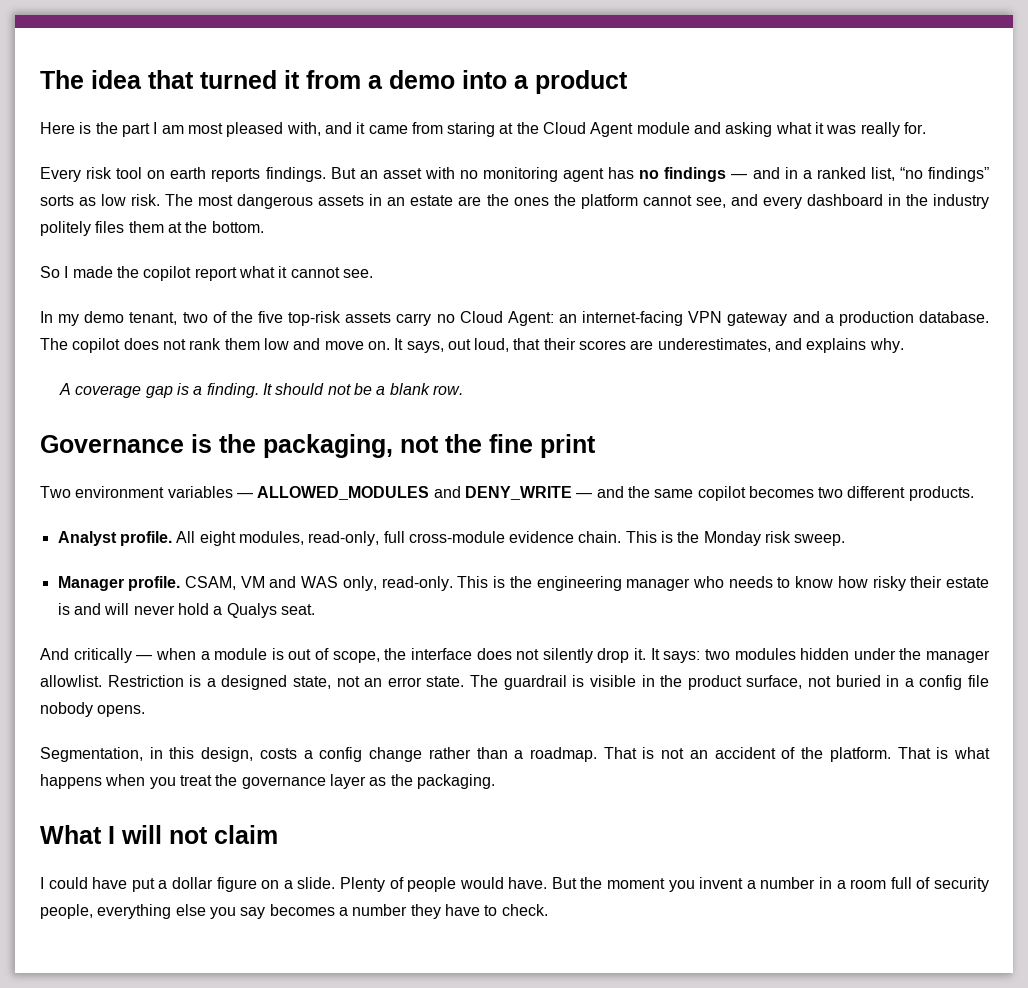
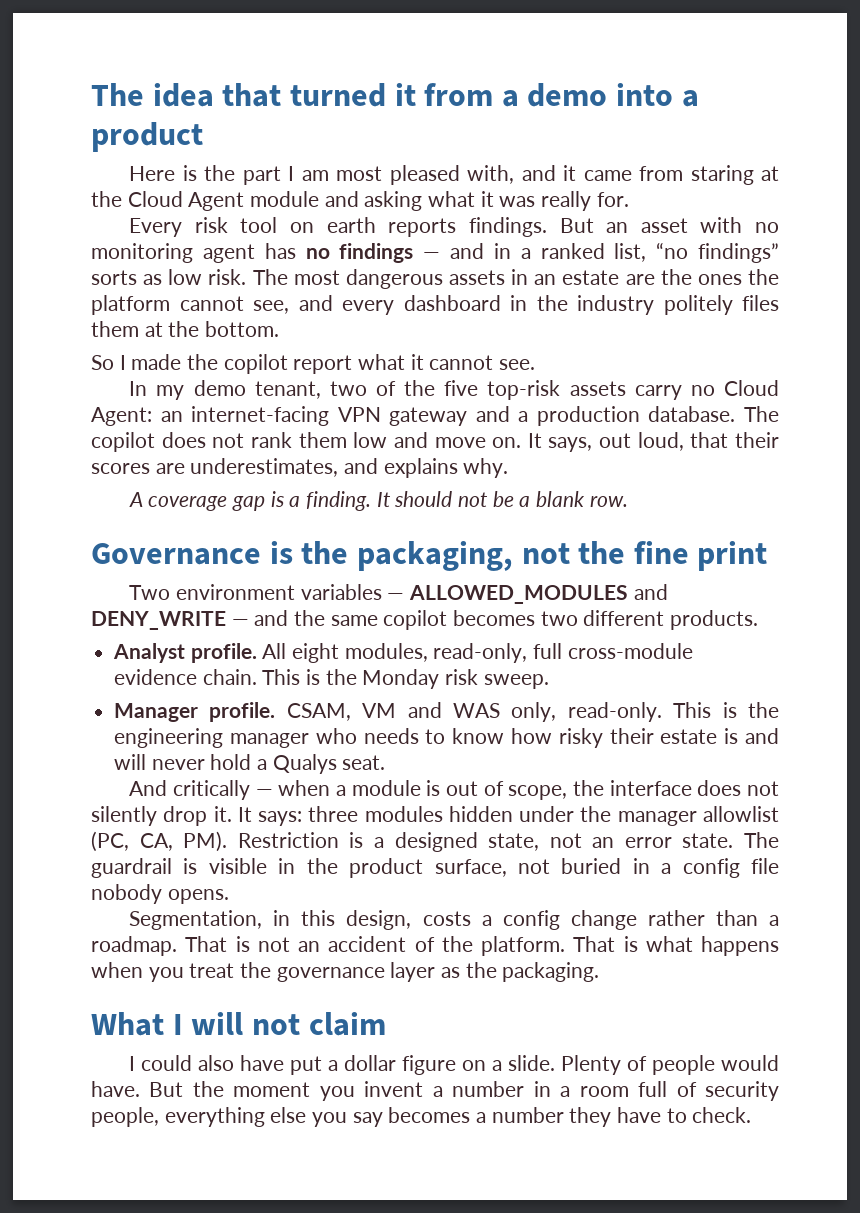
[704,649,730,660] two -> [308,806,359,822] three
[40,675,102,687] allowlist. -> [702,806,779,822] [91,831,228,852] allowlist (PC, CA, PM).
(88, 883) none -> [198,1055,235,1071] also

